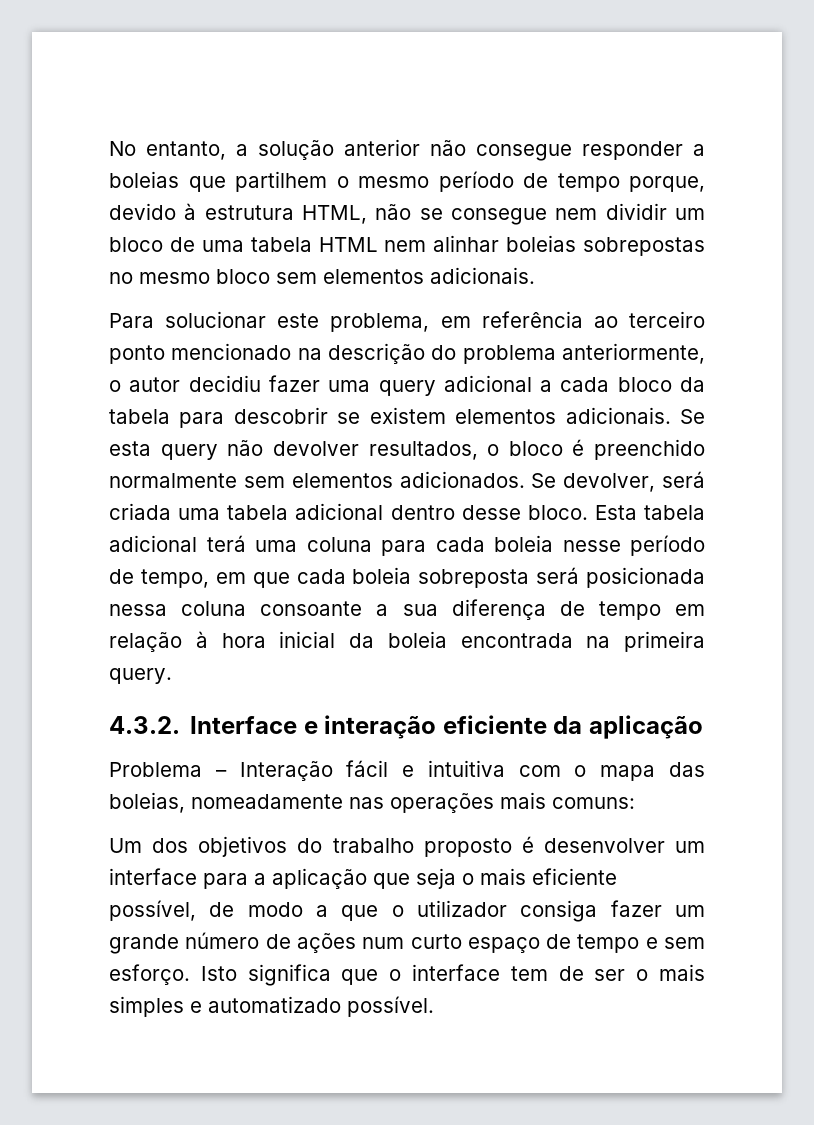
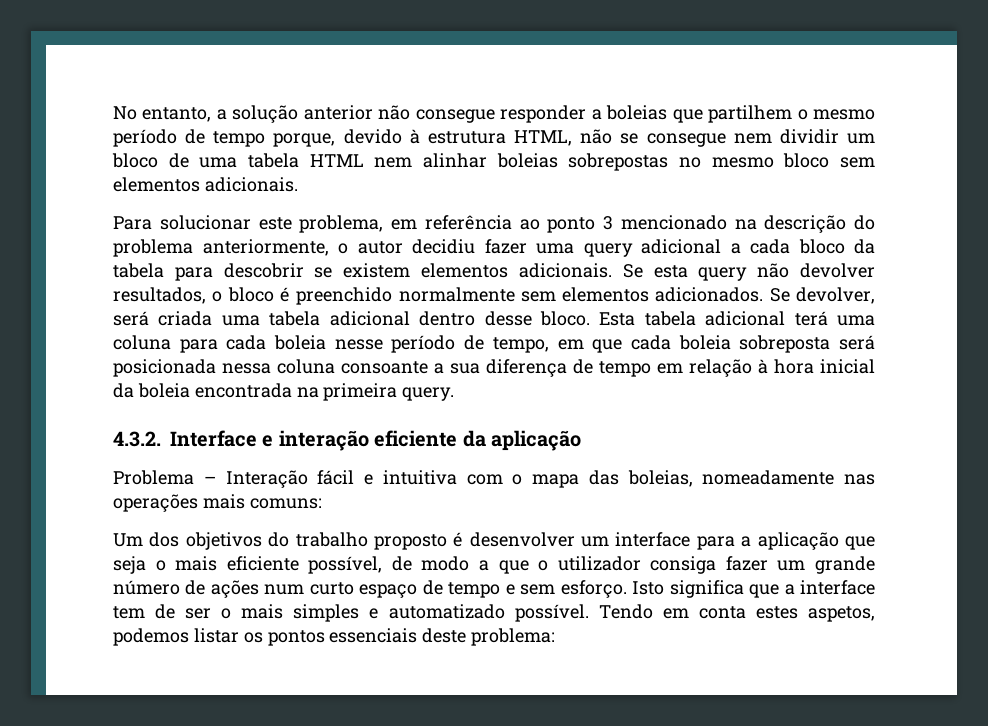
[629,311,706,328] [109,345,165,364] terceiro ponto -> [547,216,613,233] ponto 3
[389,969,402,981] o -> [784,584,795,595] a
(434, 1006) none -> [598,604,876,622] [113,628,556,646] Tendo em conta estes aspetos, podemos listar os pontos essenciais deste problema:

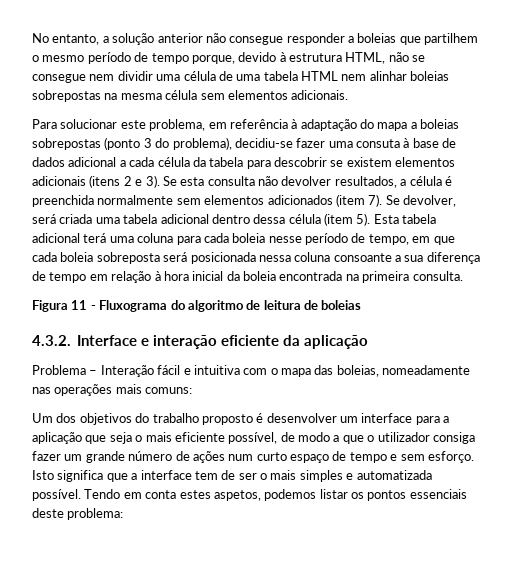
[847,133,875,144] [112,153,158,168] um bloco -> [156,71,216,81] uma célula
[679,153,830,168] no mesmo bloco -> [104,90,198,100] na mesma célula
[519,215,875,233] [113,239,633,257] ao ponto 3 mencionado na descrição do problema anteriormente, o autor decidiu fazer uma query -> [291,119,460,131] [32,137,457,150] [32,157,65,167] à adaptação do mapa a boleias sobrepostas (ponto 3 do problema), decidiu-se fazer uma consuta à base de dados
[798,239,845,254] bloco -> [157,157,190,167] célula
[518,263,612,278] adicionais. -> [32,175,160,188] adicionais (itens 2 e 3).
[698,267,748,281] query -> [207,176,255,186] consulta
[212,287,764,305] o bloco é preenchido normalmente sem elementos adicionados. -> [400,176,452,186] [32,194,383,207] a célula é preenchida normalmente sem elementos adicionados (item 7).
[484,311,590,326] desse bloco. -> [253,213,371,226] dessa célula (item 5).
[402,387,455,401] query. -> [412,271,463,281] [32,300,362,312] consulta. // Figura 11 - Fluxograma do algoritmo de leitura de boleias
[388,604,505,619] automatizado -> [356,470,432,480] automatizada

